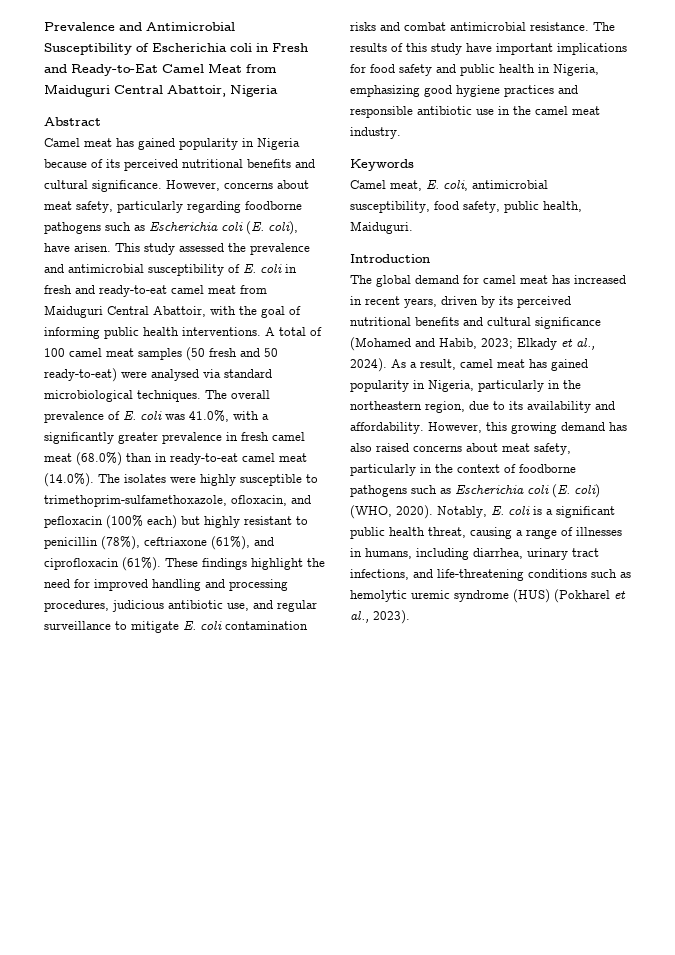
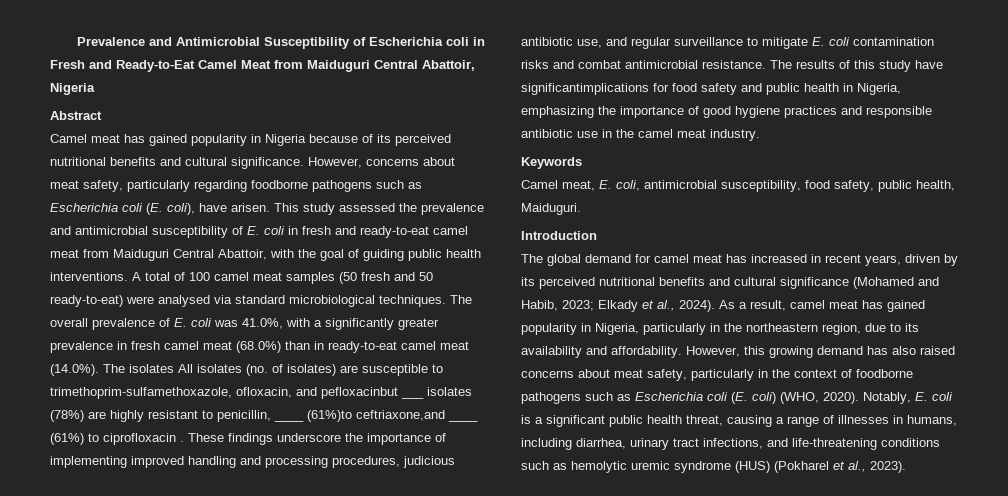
[44,327,100,339] informing -> [363,249,404,261] guiding
[170,474,236,486] were highly -> [178,364,358,376] All isolates (no. of isolates) are
[44,515,308,529] [44,536,274,550] [44,557,325,571] [44,579,90,588] pefloxacin (100% each) but highly resistant to penicillin (78%), ceftriaxone (61%), and ciprofloxacin (61%). These findings highlight the need for -> [321,387,424,399] [427,387,472,396] [50,410,478,422] [50,433,446,445] [50,456,127,468] pefloxacinbut ___ isolates (78%) are highly resistant to penicillin, ____ (61%)to ceftriaxone,and ____ (61%) to ciprofloxacin . These findings underscore the importance of implementing
[496,43,627,55] important implications -> [521,83,649,95] significantimplications
(420, 91) none -> [598,106,699,118] the importance of

